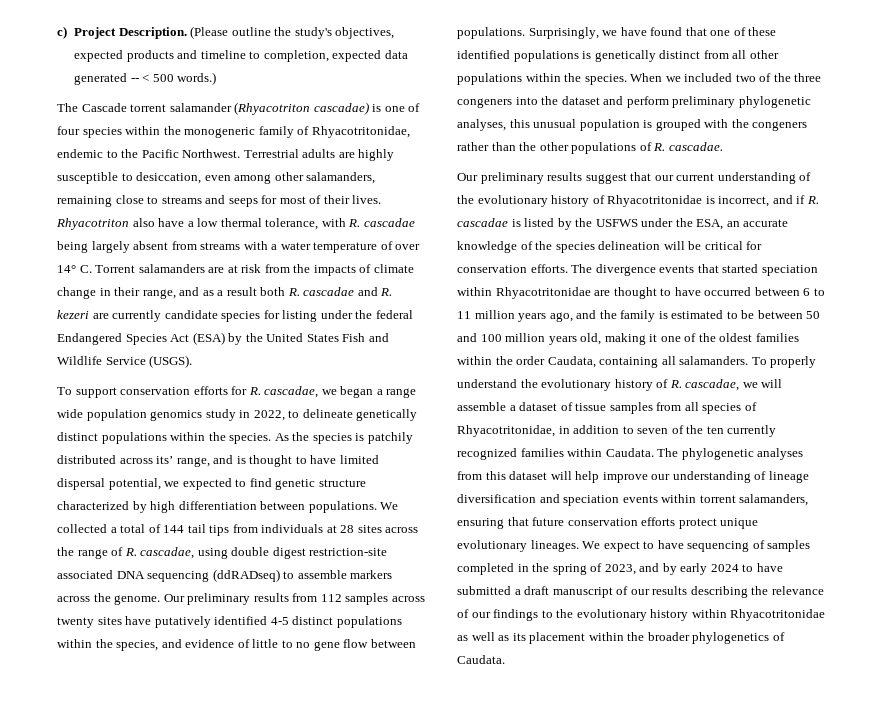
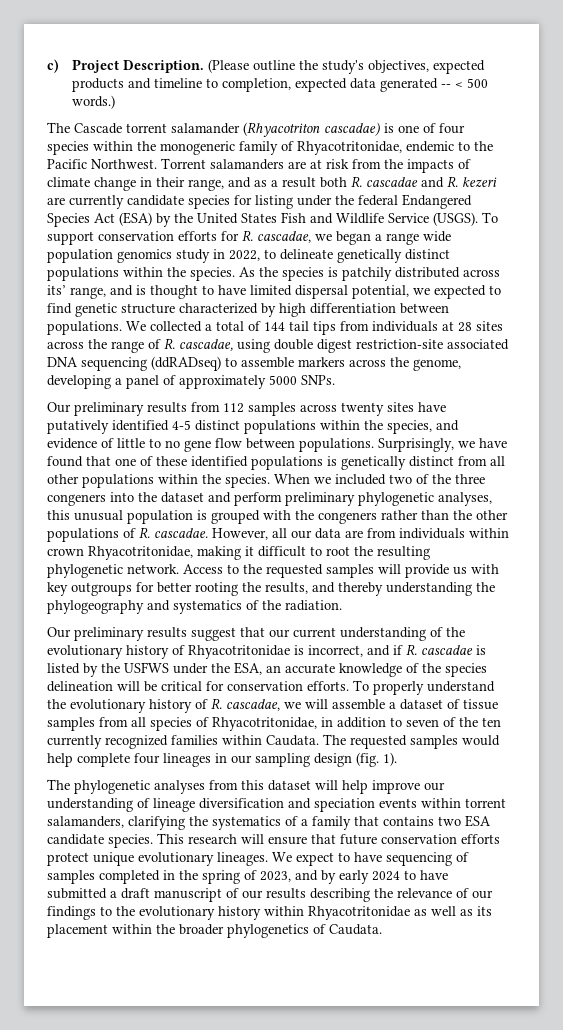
[243,149,395,161] [57,172,376,184] [57,195,382,207] [56,218,415,230] [57,241,421,253] [57,265,92,273] Terrestrial adults are highly susceptible to desiccation, even among other salamanders, remaining close to streams and seeps for most of their lives. Rhyacotriton also have a low thermal tolerance, with R. cascadae being largely absent from streams with a water temperature of over 14° C. -> (157, 164) none
(193, 361) // -> (478, 219) none
[114,595,161,605] genome. -> [413,359,461,371] [47,375,335,389] genome, developing a panel of approximately 5000 SNPs. //
(723, 146) none -> [212,528,509,540] [47,546,430,560] [47,564,499,578] [47,582,495,596] [47,600,342,614] However, all our data are from individuals within crown Rhyacotritonidae, making it difficult to root the resulting phylogenetic network. Access to the requested samples will provide us with key outgroups for better rooting the results, and thereby understanding the phylogeography and systematics of the radiation.
[571,264,818,276] [457,287,825,299] [457,310,821,322] [457,333,799,345] [457,356,749,368] The divergence events that started speciation within Rhyacotritonidae are thought to have occurred between 6 to 11 million years ago, and the family is estimated to be between 50 and 100 million years old, making it one of the oldest families within the order Caudata, containing all salamanders. -> (349, 686) none
(679, 452) none -> [350,735,500,749] [47,752,397,767] [47,779,70,790] requested samples would help complete four lineages in our sampling design (fig. 1). // The
[457,518,504,529] ensuring -> [128,815,491,830] [47,833,307,848] clarifying the systematics of a family that contains two ESA candidate species. This research will ensure

